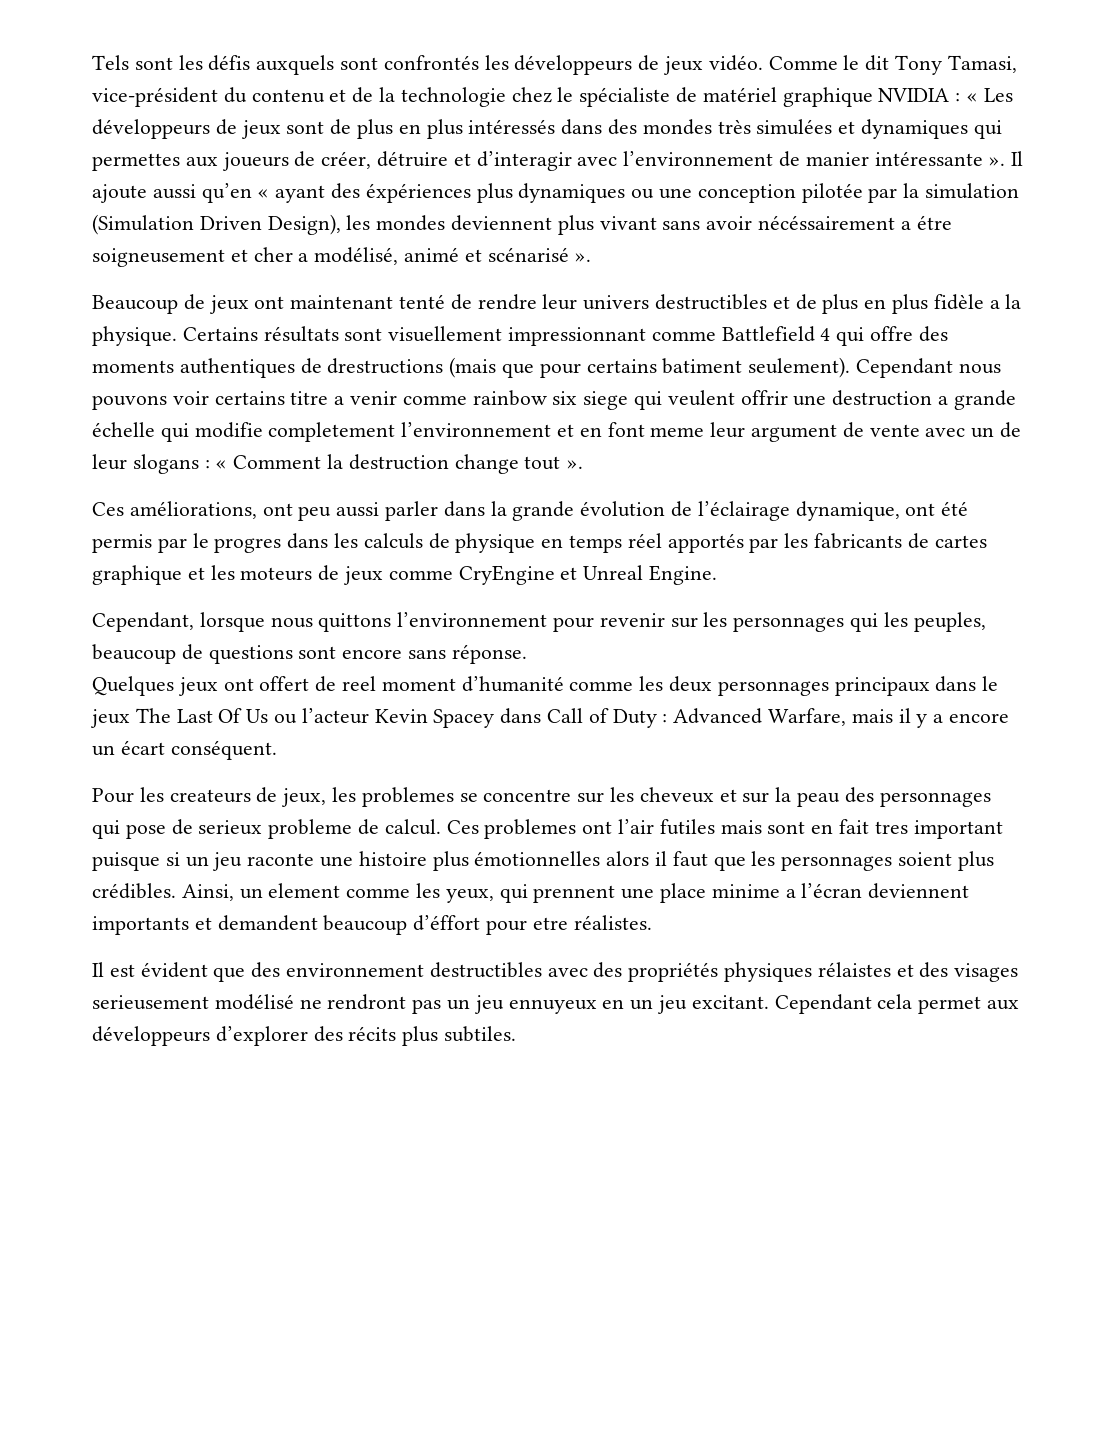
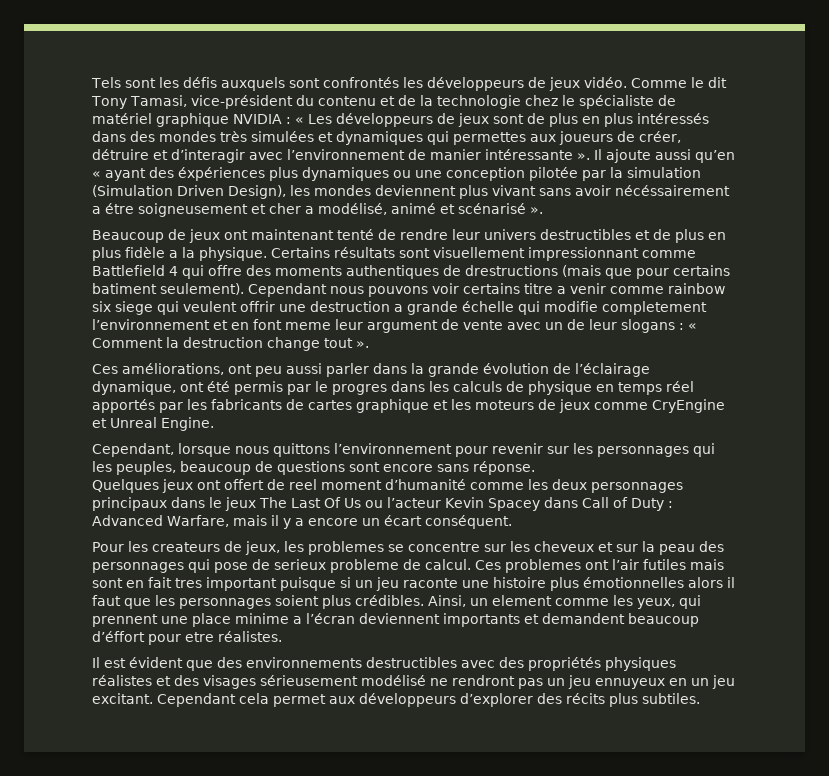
[286,963,425,977] environnement -> [246,657,362,668] environnements
[817,962,891,977] rélaistes -> [92,675,152,686] réalistes
[92,995,209,1010] serieusement -> [260,675,358,686] sérieusement

